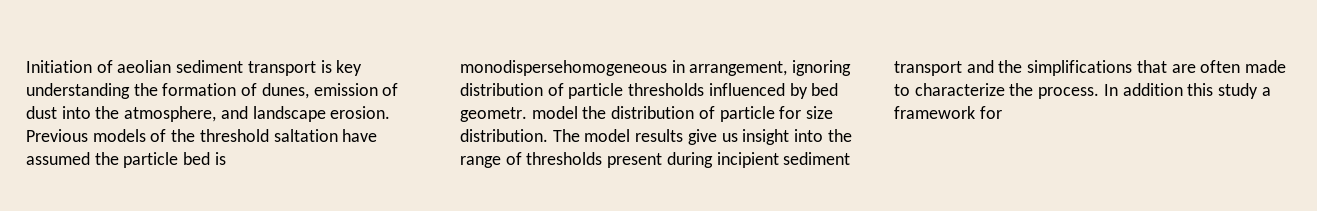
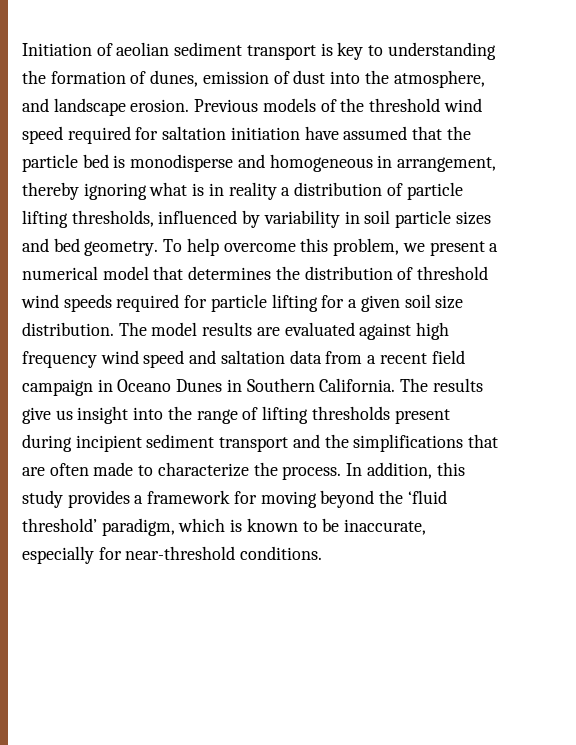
(363, 68) none -> [368,45,384,56] to
[273,129,338,142] saltation -> [443,98,482,112] [22,126,300,144] wind speed required for saltation initiation
(90, 158) none -> [412,126,443,140] that
[460,60,852,76] [460,83,839,99] [460,106,802,122] monodispersehomogeneous in arrangement, ignoring distribution of particle thresholds influenced by bed geometr. model the distribution of particle for -> [130,154,497,172] [22,182,463,200] [22,210,491,228] [22,238,499,256] [22,266,489,280] [21,294,431,312] monodisperse and homogeneous in arrangement, thereby ignoring what is in reality a distribution of particle lifting thresholds, influenced by variability in soil particle sizes and bed geometry. To help overcome this problem, we present a numerical model that determines the distribution of threshold wind speeds required for particle lifting for a given soil
(684, 135) none -> [256,322,450,340] [22,350,465,368] [22,378,483,396] are evaluated against high frequency wind speed and saltation data from a recent field campaign in Oceano Dunes in Southern California. The results
(522, 158) none -> [262,406,309,424] lifting
[1122,83,1183,96] addition -> [366,462,432,479] addition,
(1259, 91) none -> [67,490,130,508] provides
(1002, 112) none -> [260,490,447,508] [22,518,427,536] [22,546,323,564] moving beyond the ‘fluid threshold’ paradigm, which is known to be inaccurate, especially for near-threshold conditions.

